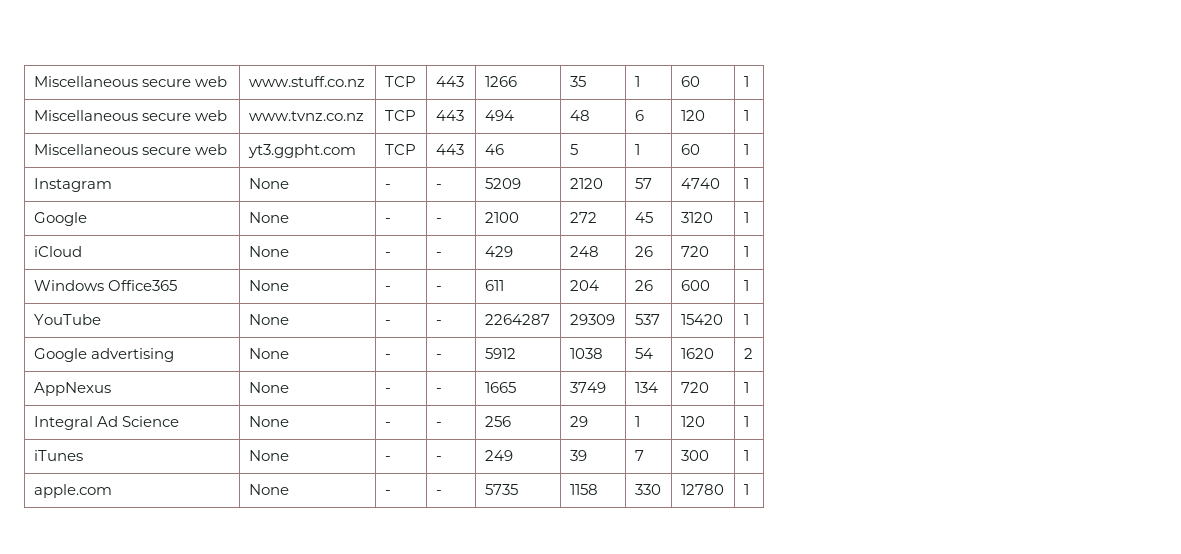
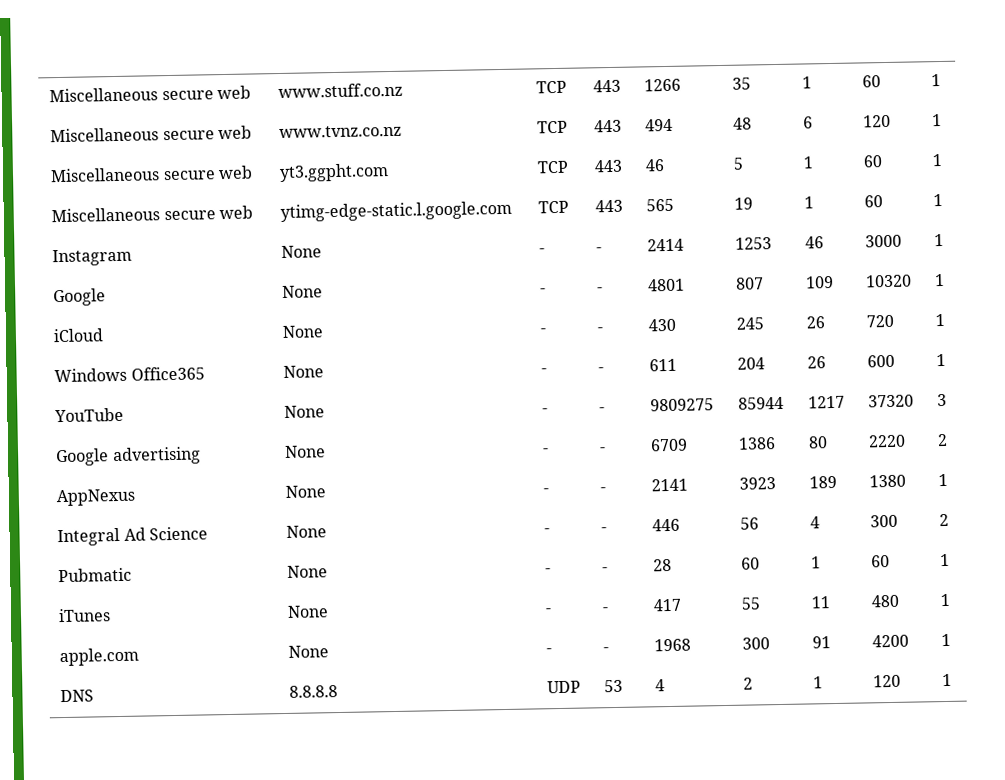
(749, 149) none -> [51,205,253,223] [280,200,513,222] [538,200,570,214] [595,199,624,213] [646,198,675,212] [734,197,754,210] [804,196,815,209] [864,195,884,208] [933,193,944,207] // Miscellaneous secure web | ytimg-edge-static.l.google.com | TCP | 443 | 565 | 19 | 1 | 60 | 1
[484,178,521,189] [569,178,603,189] [634,178,652,189] [680,178,720,189] 5209 | 2120 | 57 | 4740 -> [647,238,685,252] [735,237,773,250] [805,236,825,249] [865,234,903,248] 2414 | 1253 | 46 | 3000
[484,212,519,223] [569,212,597,223] [634,212,653,223] [680,212,713,223] 2100 | 272 | 45 | 3120 -> [648,278,686,292] [736,277,765,290] [805,275,835,289] [865,274,913,288] 4801 | 807 | 109 | 10320
[484,246,513,257] [569,246,599,257] 429 | 248 -> [648,318,677,332] [736,317,765,330] 430 | 245
[484,314,550,325] [569,314,615,325] [634,314,660,325] [680,314,723,325] [743,314,749,325] 2264287 | 29309 | 537 | 15420 | 1 -> [650,398,715,412] [738,396,785,410] [808,395,846,409] [868,394,915,408] [937,393,948,407] 9809275 | 85944 | 1217 | 37320 | 3
[484,348,516,359] [569,348,603,359] [634,348,653,359] [680,348,714,359] 5912 | 1038 | 54 | 1620 -> [650,438,689,452] [738,437,777,450] [808,436,829,449] [868,434,907,448] 6709 | 1386 | 80 | 2220
[484,382,516,393] [569,382,606,393] [634,382,658,393] [680,382,709,393] 1665 | 3749 | 134 | 720 -> [651,478,689,492] [739,477,777,490] [809,475,838,489] [869,474,907,488] 2141 | 3923 | 189 | 1380
[484,416,511,427] [569,416,588,427] [634,416,640,427] [680,416,705,427] 256 | 29 | 1 | 120 -> [652,518,681,532] [740,517,760,530] [810,516,821,529] [870,514,899,528] [939,513,950,527] [58,567,133,583] [287,565,329,578] [545,568,552,574] [602,567,609,573] [653,558,673,572] [741,557,761,570] [811,556,822,569] [871,554,891,568] 446 | 56 | 4 | 300 | 2 // Pubmatic | None | - | - | 28 | 60 | 1 | 60
[484,450,513,461] [569,450,587,461] [634,450,644,461] [680,450,709,461] 249 | 39 | 7 | 300 -> [653,598,683,612] [741,597,762,610] [811,596,832,609] [871,594,901,608] 417 | 55 | 11 | 480
[484,484,518,495] [569,484,598,495] [634,484,661,495] [680,484,724,495] 5735 | 1158 | 330 | 12780 -> [654,638,692,652] [742,637,771,650] [812,636,832,649] [872,634,910,648] [941,633,952,647] [60,689,95,703] [289,685,339,698] [547,680,582,694] [604,679,624,693] [655,679,666,692] [743,677,754,690] [813,676,824,689] [873,674,902,688] 1968 | 300 | 91 | 4200 | 1 // DNS | 8.8.8.8 | UDP | 53 | 4 | 2 | 1 | 120

